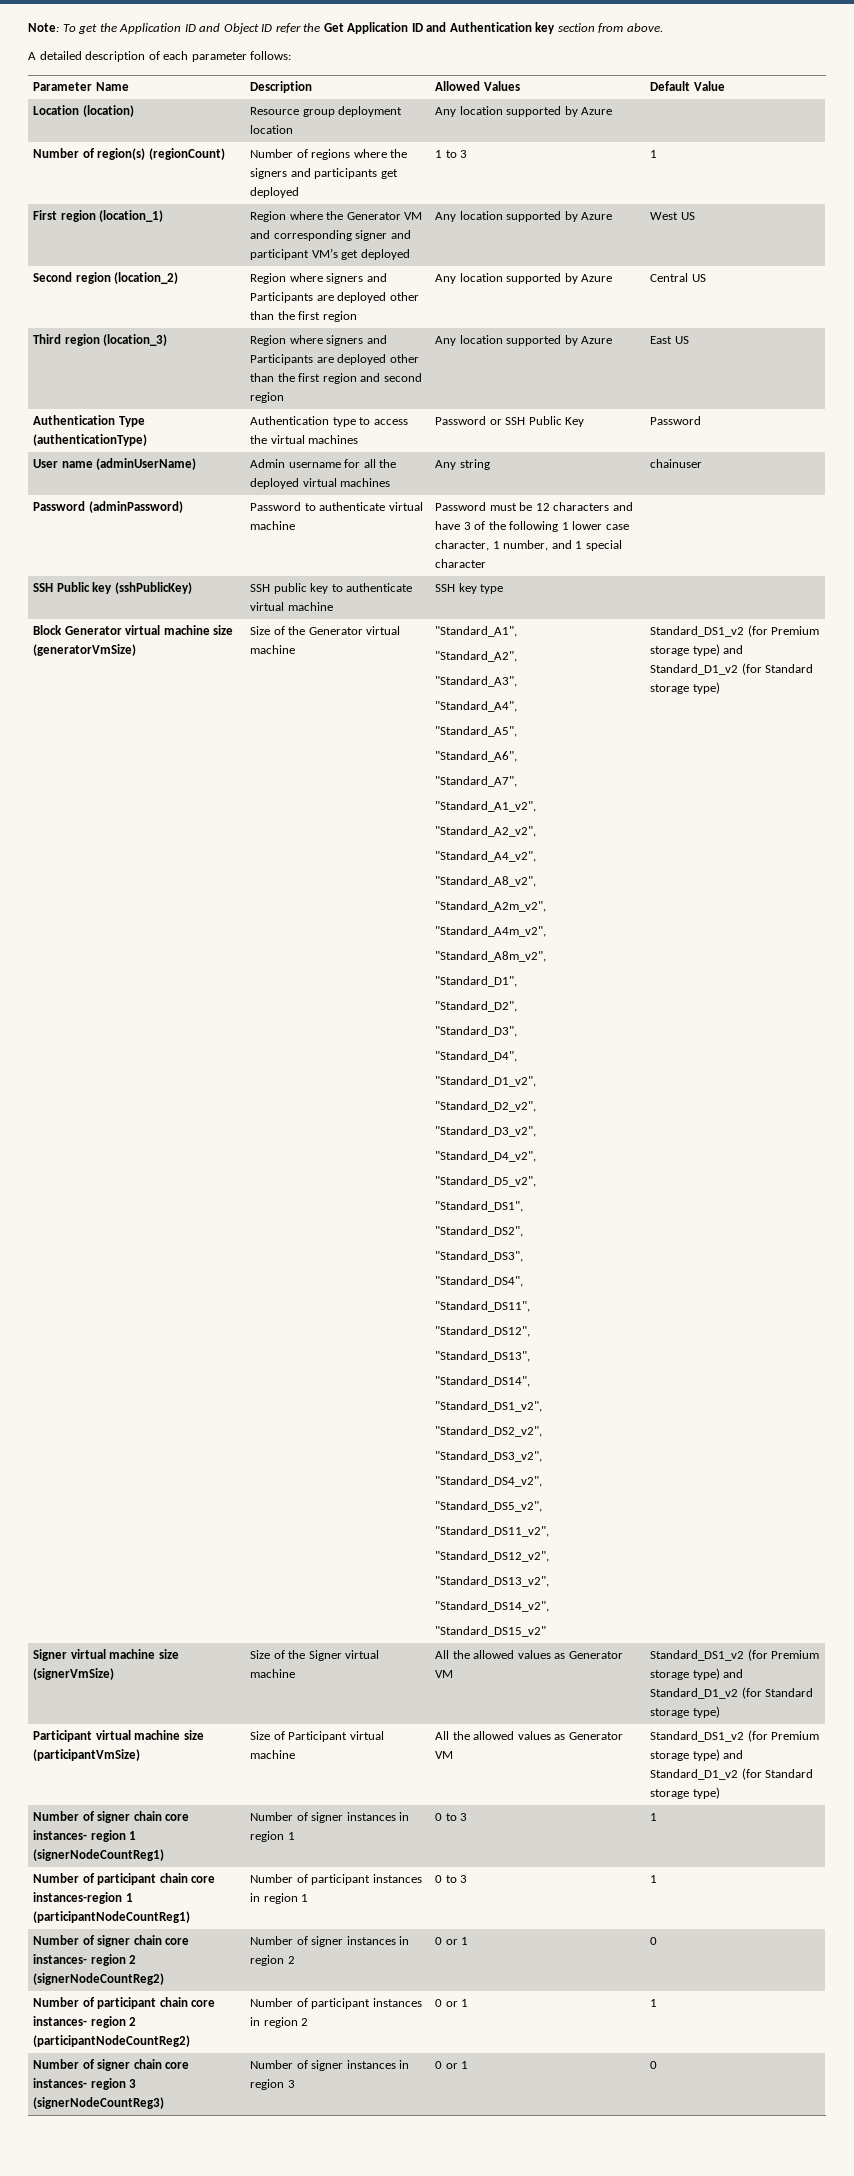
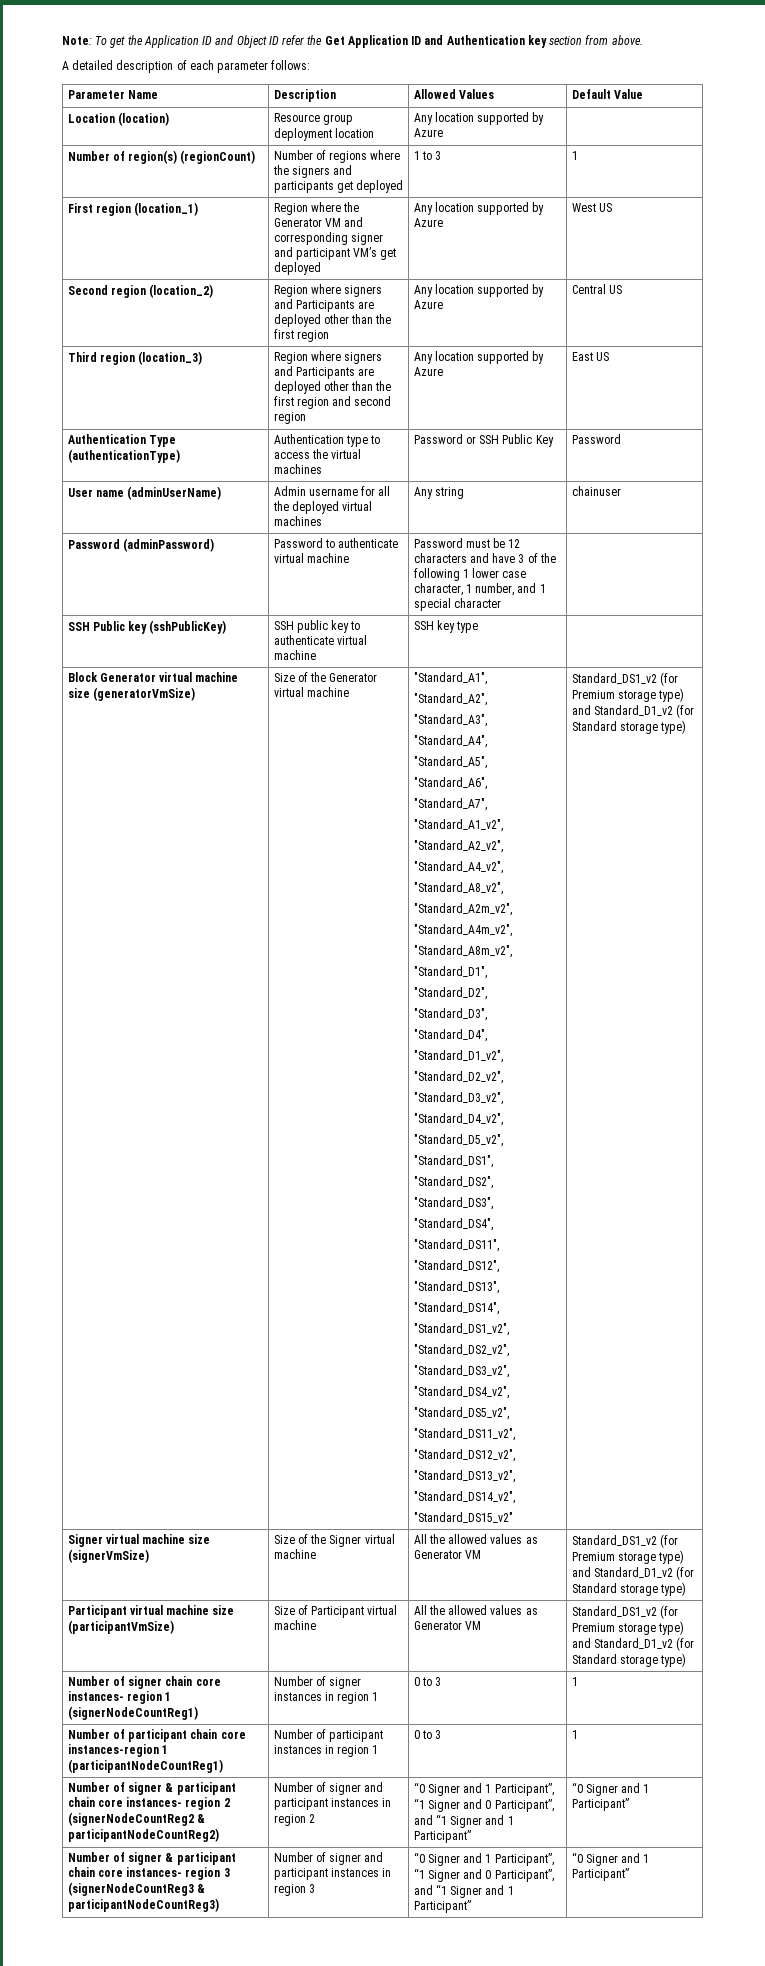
[133,1935,190,1945] [33,1954,137,1966] [33,1973,165,1985] [250,1936,410,1947] [250,1955,295,1966] [435,1937,469,1945] [650,1937,658,1945] [33,1997,95,2007] chain core instances- region 2 (signerNodeCountReg2) | Number of signer instances in region 2 | 0 or 1 | 0 // Number of -> [165,1783,174,1792] &
[33,2035,191,2047] [250,1998,308,2007] (participantNodeCountReg2) | Number of -> [67,1812,205,1826] [67,1828,219,1842] [273,1782,384,1795] (signerNodeCountReg2 & participantNodeCountReg2) | Number of signer and
[435,1999,469,2007] [650,1999,658,2007] [33,2059,131,2071] 0 or 1 | 1 // Number of signer -> [413,1782,554,1796] [413,1798,554,1812] [413,1814,514,1828] [413,1830,471,1843] [571,1782,650,1796] [571,1798,629,1811] [67,1852,236,1865] “0 Signer and 1 Participant”, “1 Signer and 0 Participant”, and “1 Signer and 1 Participant” | “0 Signer and 1 Participant” // Number of signer & participant
[33,2097,165,2109] [250,2060,344,2071] (signerNodeCountReg3) | Number of signer -> [67,1882,205,1896] [67,1898,219,1912] [273,1852,384,1865] [273,1868,328,1880] (signerNodeCountReg3 & participantNodeCountReg3) | Number of signer and participant
[435,2061,469,2069] [650,2061,658,2069] 0 or 1 | 0 -> [413,1852,554,1866] [413,1868,554,1882] [413,1884,514,1898] [413,1900,471,1913] [571,1852,650,1866] [571,1868,629,1881] “0 Signer and 1 Participant”, “1 Signer and 0 Participant”, and “1 Signer and 1 Participant” | “0 Signer and 1 Participant”

